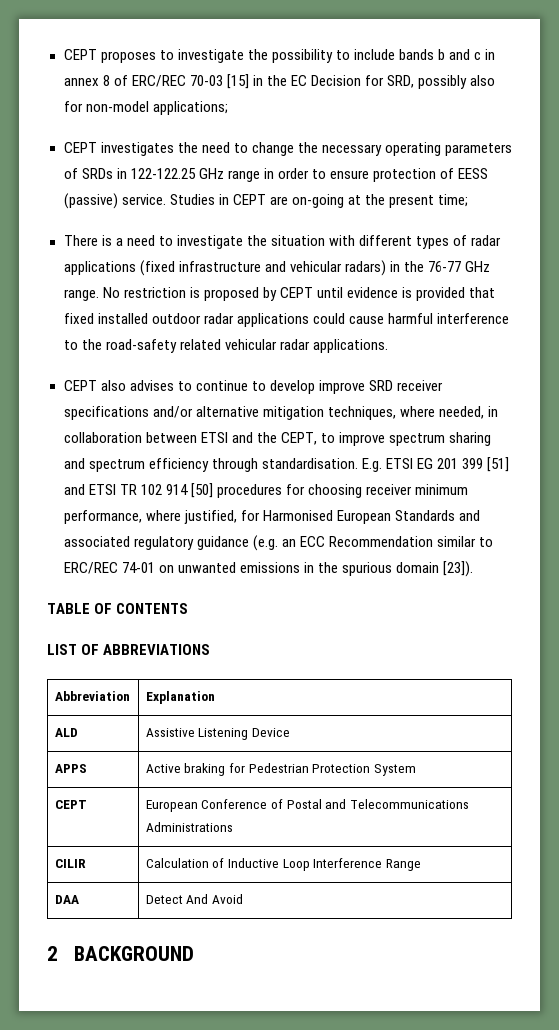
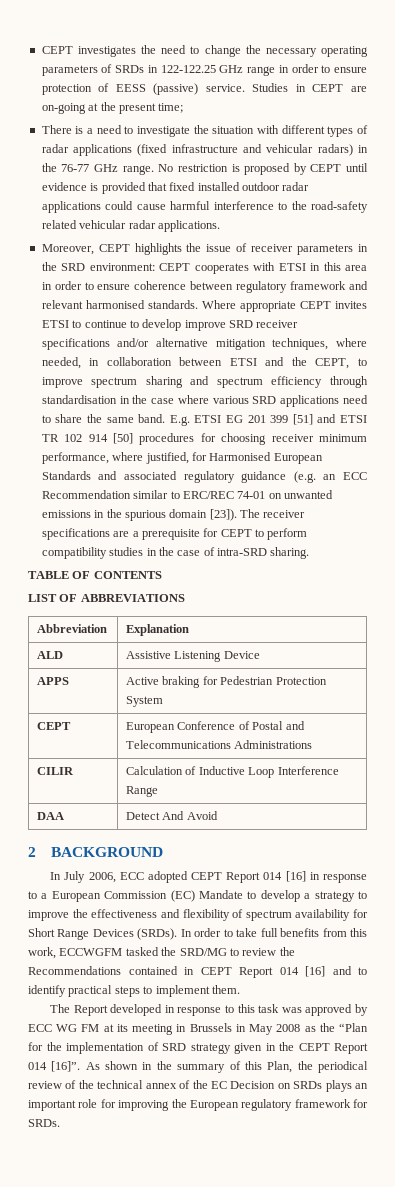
[63,49,496,63] [63,74,496,89] [63,101,228,115] [63,142,97,153] CEPT proposes to investigate the possibility to include bands b and c in annex 8 of ERC/REC 70-03 [15] in the EC Decision for SRD, possibly also for non-model applications; // CEPT -> [41,46,73,54] CEPT
[63,380,174,391] CEPT also advises -> [41,243,368,255] [41,262,368,274] [41,281,368,293] [41,300,367,312] [41,320,69,328] Moreover, CEPT highlights the issue of receiver parameters in the SRD environment: CEPT cooperates with ETSI in this area in order to ensure coherence between regulatory framework and relevant harmonised standards. Where appropriate CEPT invites ETSI
[261,458,358,469] standardisation. -> [41,395,368,407] [41,414,166,423] standardisation in the case where various SRD applications need to share the same band.
(473, 569) none -> [240,509,306,518] [41,528,308,540] [41,547,310,559] The receiver specifications are a prerequisite for CEPT to perform compatibility studies in the case of intra-SRD sharing.
(195, 953) none -> [50,871,367,883] [28,890,367,902] [28,909,368,921] [28,928,368,940] [28,947,295,959] [28,966,367,978] [28,985,240,997] [50,1004,368,1016] [28,1023,368,1035] [28,1042,368,1054] [28,1061,369,1073] [28,1080,369,1092] [28,1099,368,1111] [28,1119,60,1127] // In July 2006, ECC adopted CEPT Report 014 [16] in response to a European Commission (EC) Mandate to develop a strategy to improve the effectiveness and flexibility of spectrum availability for Short Range Devices (SRDs). In order to take full benefits from this work, ECCWGFM tasked the SRD/MG to review the Recommendations contained in CEPT Report 014 [16] and to identify practical steps to implement them. // The Report developed in response to this task was approved by ECC WG FM at its meeting in Brussels in May 2008 as the “Plan for the implementation of SRD strategy given in the CEPT Report 014 [16]”. As shown in the summary of this Plan, the periodical review of the technical annex of the EC Decision on SRDs plays an important role for improving the European regulatory framework for SRDs.

